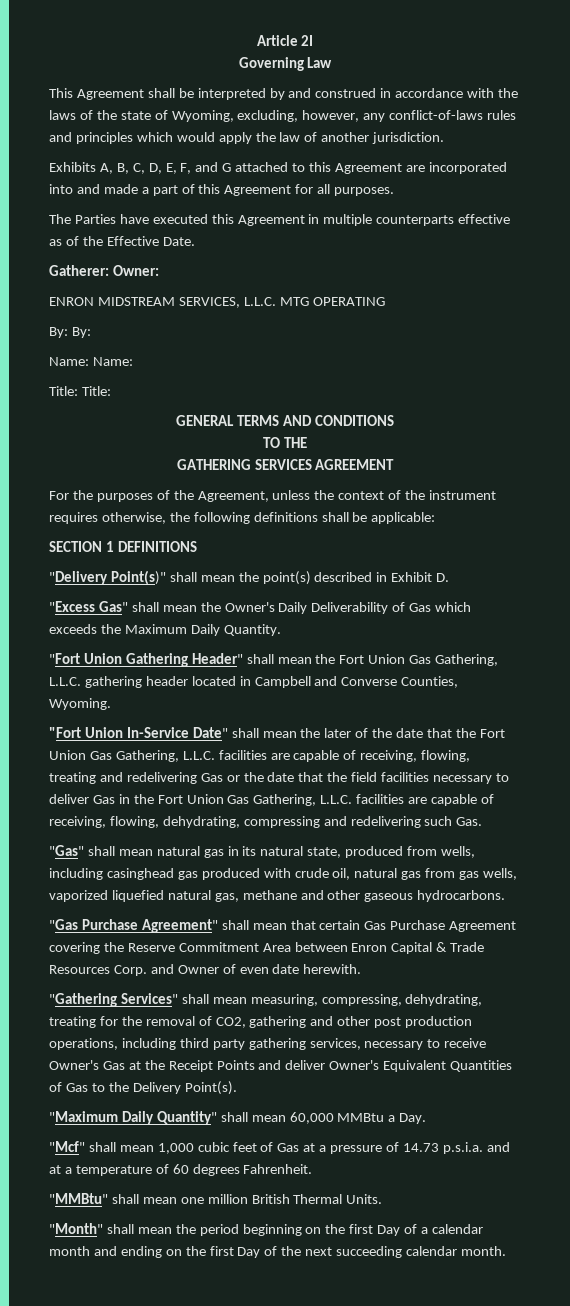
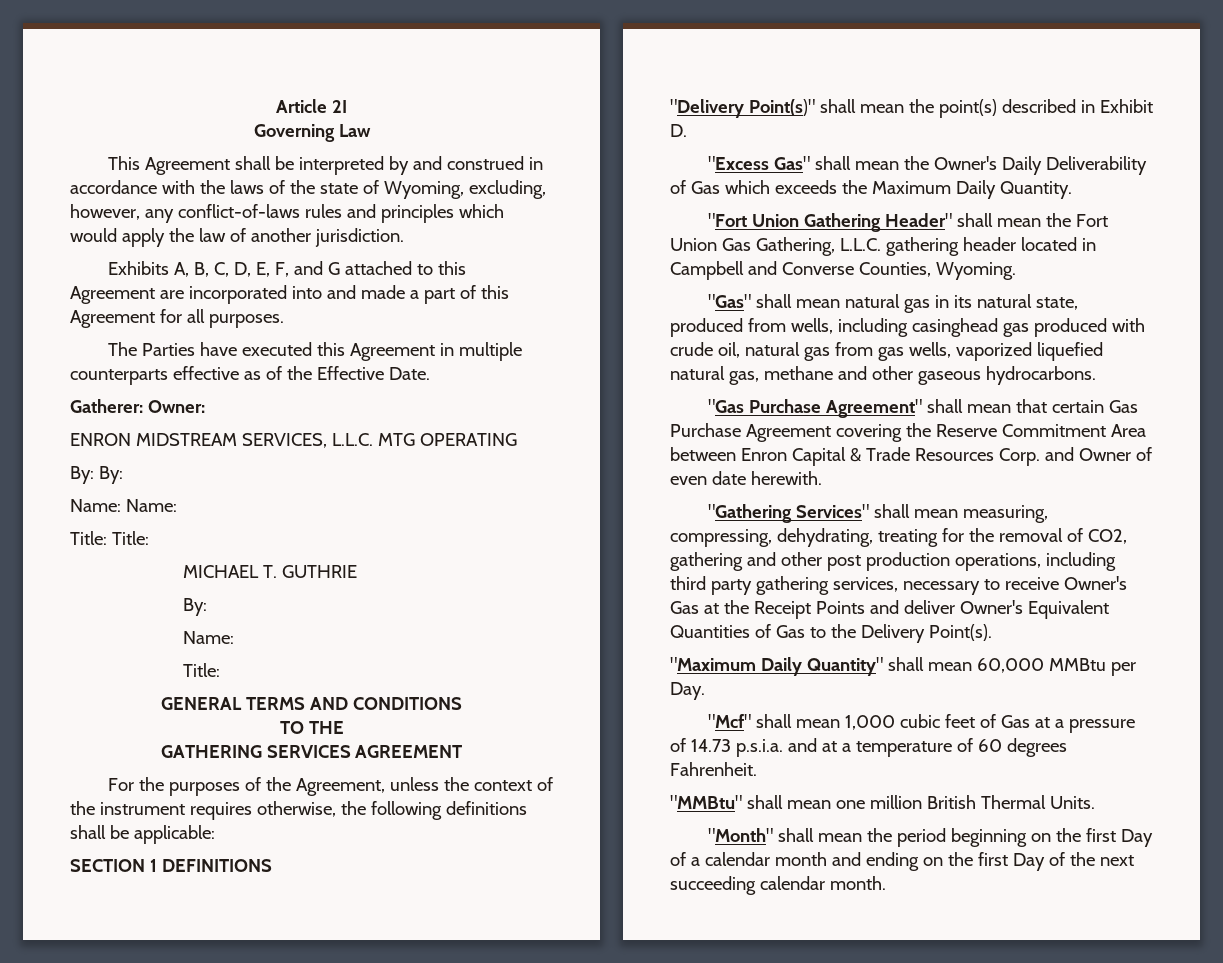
(111, 391) none -> [183,565,358,578] [183,598,208,616] [183,631,235,644] [183,663,221,677] // MICHAEL T. GUTHRIE // By: // Name: // Title:
[49,727,505,738] [49,750,471,762] [49,772,509,784] [49,794,494,806] [49,816,483,828] // "Fort Union In-Service Date" shall mean the later of the date that the Fort Union Gas Gathering, L.L.C. facilities are capable of receiving, flowing, treating and redelivering Gas or the date that the field facilities necessary to deliver Gas in the Fort Union Gas Gathering, L.L.C. facilities are capable of receiving, flowing, dehydrating, compressing and redelivering such Gas. -> (1016, 271) none
[388,1115,396,1122] a -> [1110,662,1136,676] per

